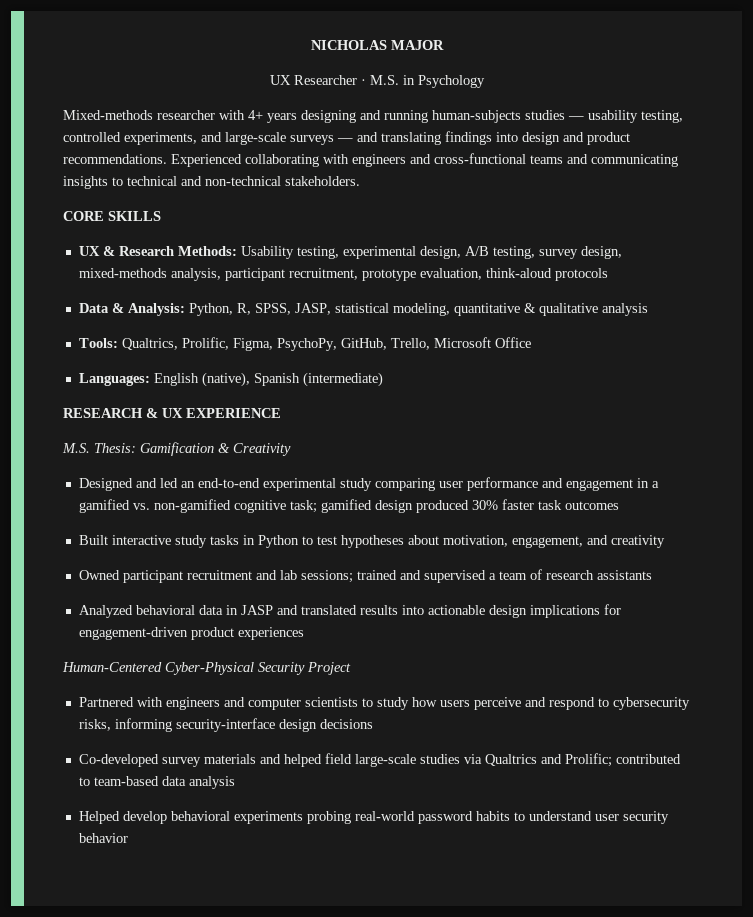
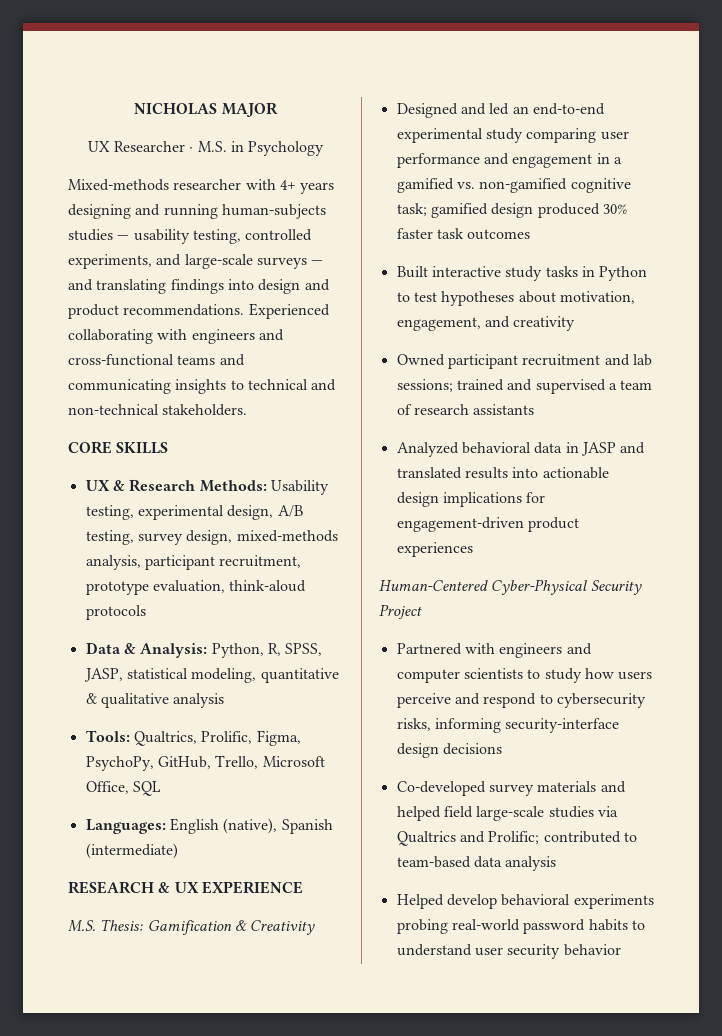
[494,337,531,348] Office -> [85,781,161,796] Office, SQL

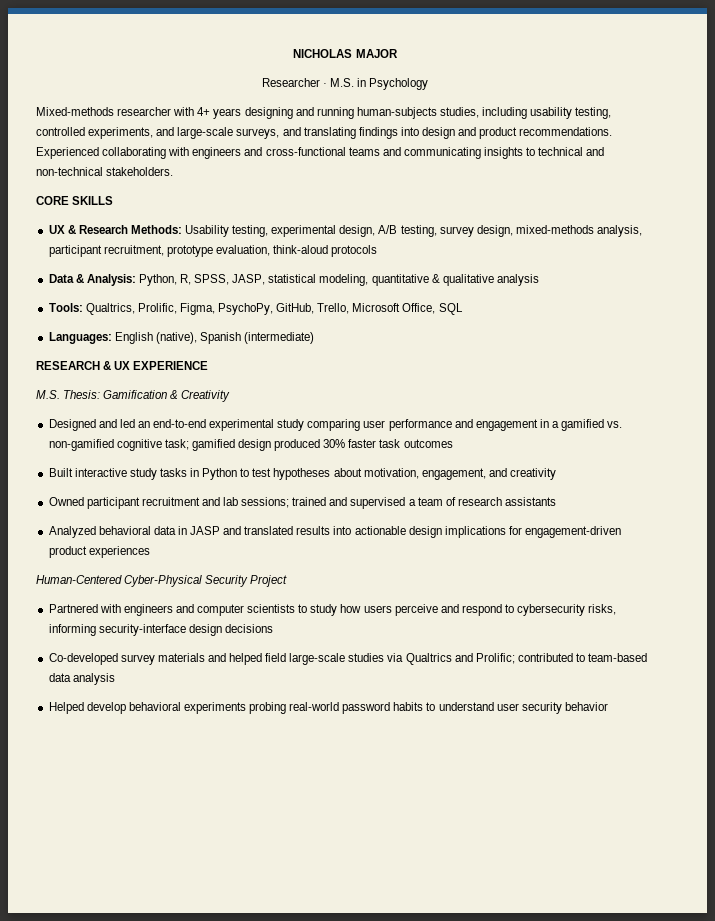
[87,141,110,152] UX -> (398, 53) none
[68,229,130,241] studies — -> [439,107,528,119] studies, including
[256,257,324,269] surveys — -> [236,128,280,139] surveys,

